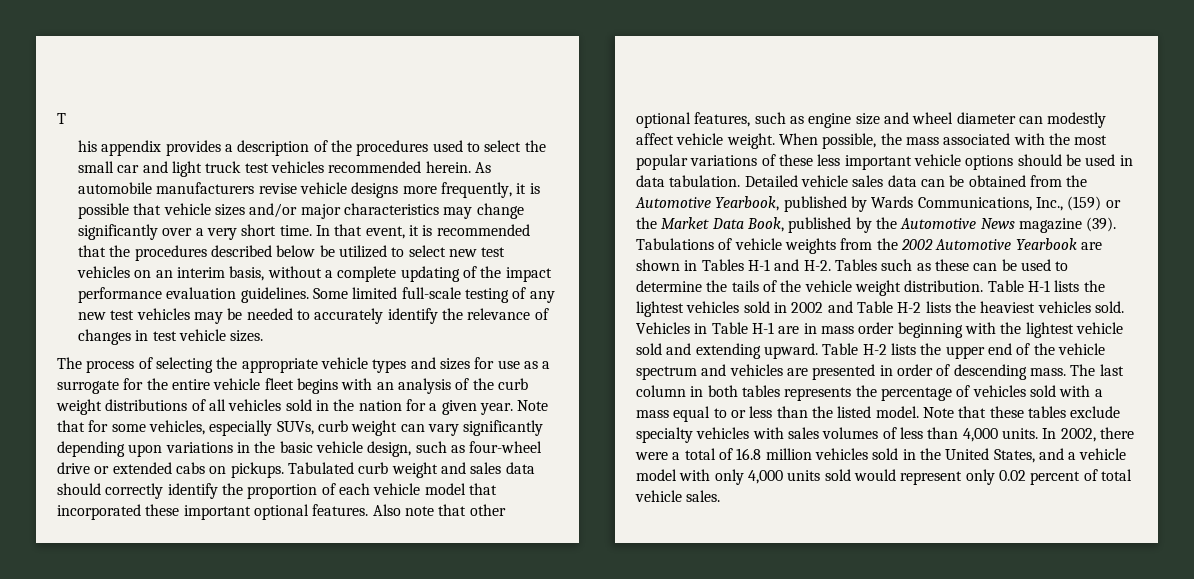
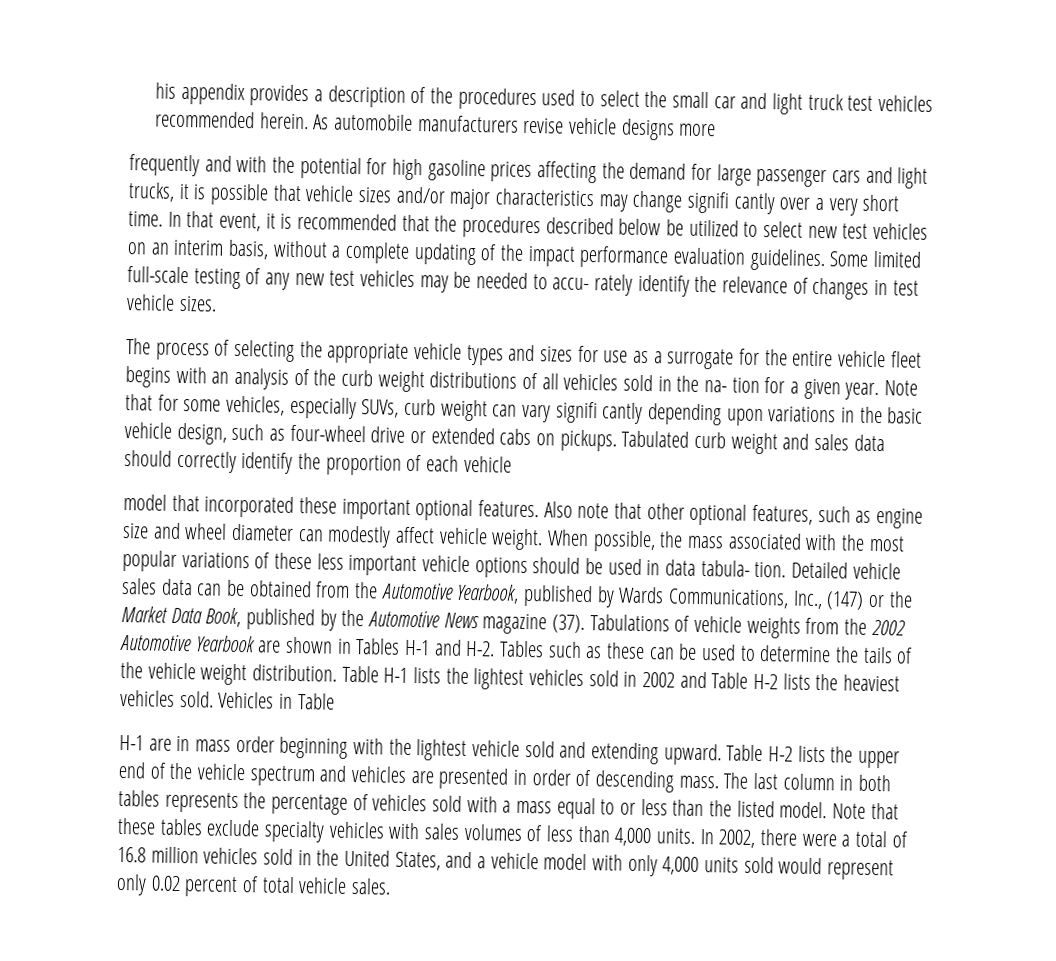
[57,113,66,124] T // -> (154, 90) none
[441,182,513,198] frequently, -> [129,154,929,189] [128,182,175,202] // frequently and with the potential for high gasoline prices affecting the demand for large passenger cars and light trucks,
[78,224,159,240] significantly -> [687,191,776,215] signifi cantly
[314,308,384,324] accurately -> [552,274,634,296] accu- rately
[358,400,402,411] nation -> [704,377,760,393] na- tion
[463,420,544,436] significantly -> [555,401,644,424] signifi cantly
(421, 489) none -> (512, 464) //
[669,175,741,187] tabulation. -> [700,559,787,578] tabula- tion.
[1067,196,1102,211] (159) -> [826,591,865,610] (147)
[1086,217,1117,232] (39). -> [552,614,586,634] (37).
(748, 328) none -> (335, 701) //

